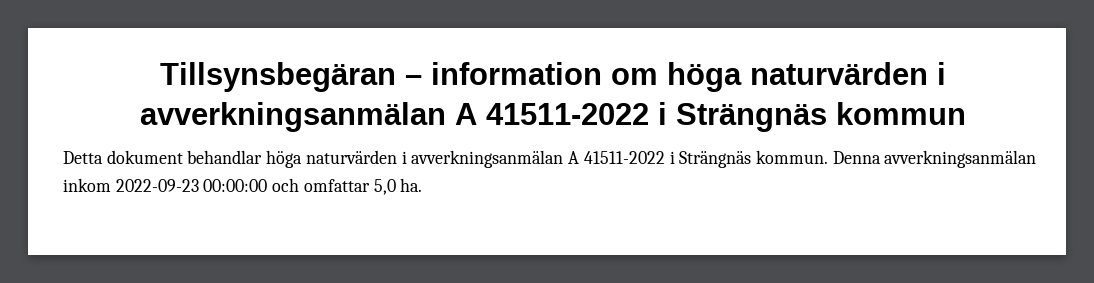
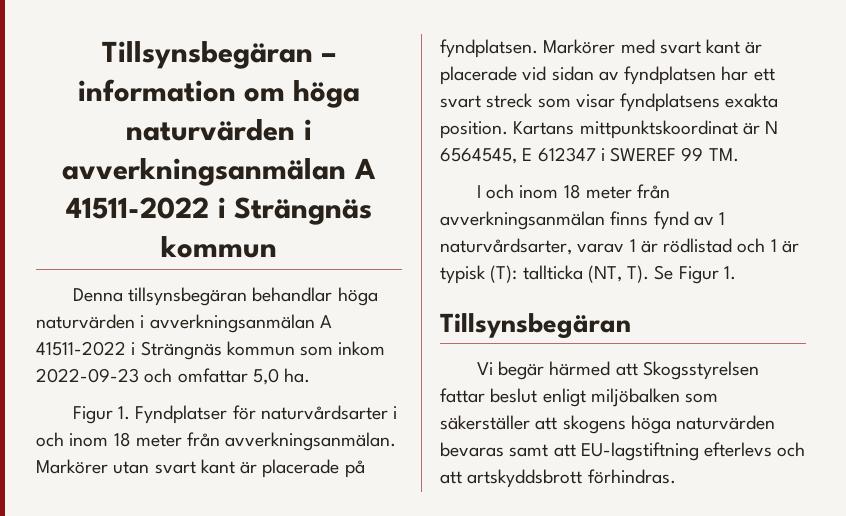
[63,150,183,164] Detta dokument -> [72,287,248,306] Denna tillsynsbegäran
[755,150,1037,168] kommun. Denna avverkningsanmälan -> [226,341,334,356] kommun som
[203,179,268,192] 00:00:00 -> (139, 375) none
(423, 185) none -> [72,405,398,424] [36,432,397,451] [36,459,365,478] [440,39,763,58] [440,66,775,85] [440,93,779,112] [440,120,779,139] [440,147,739,164] [476,184,671,199] [440,211,726,230] [440,238,799,255] [440,265,736,284] [440,313,631,339] [476,361,759,380] [440,388,719,407] [440,415,776,434] [440,442,806,461] [440,469,676,488] // Figur 1. Fyndplatser för naturvårdsarter i och inom 18 meter från avverkningsanmälan. Markörer utan svart kant är placerade på fyndplatsen. Markörer med svart kant är placerade vid sidan av fyndplatsen har ett svart streck som visar fyndplatsens exakta position. Kartans mittpunktskoordinat är N 6564545, E 612347 i SWEREF 99 TM. // I och inom 18 meter från avverkningsanmälan finns fynd av 1 naturvårdsarter, varav 1 är rödlistad och 1 är typisk (T): tallticka (NT, T). Se Figur 1. // Tillsynsbegäran // Vi begär härmed att Skogsstyrelsen fattar beslut enligt miljöbalken som säkerställer att skogens höga naturvärden bevaras samt att EU-lagstiftning efterlevs och att artskyddsbrott förhindras.

